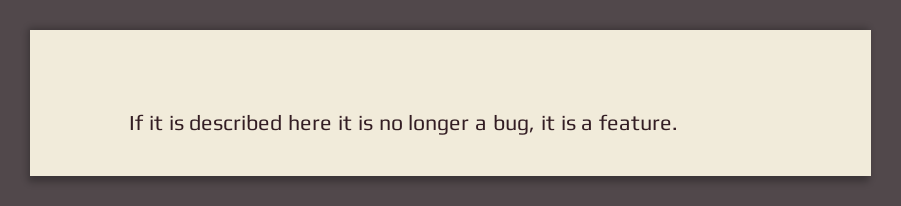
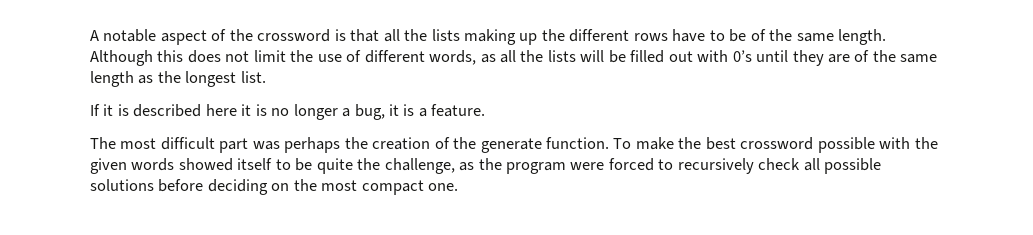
(129, 122) none -> [90,29,887,45] [90,50,938,66] [90,71,266,87] A notable aspect of the crossword is that all the lists making up the different rows have to be of the same length. Although this does not limit the use of different words, as all the lists will be filled out with 0’s until they are of the same length as the longest list. //
(679, 122) none -> [90,137,938,153] [90,158,882,174] [90,179,459,195] // The most difficult part was perhaps the creation of the generate function. To make the best crossword possible with the given words showed itself to be quite the challenge, as the program were forced to recursively check all possible solutions before deciding on the most compact one.

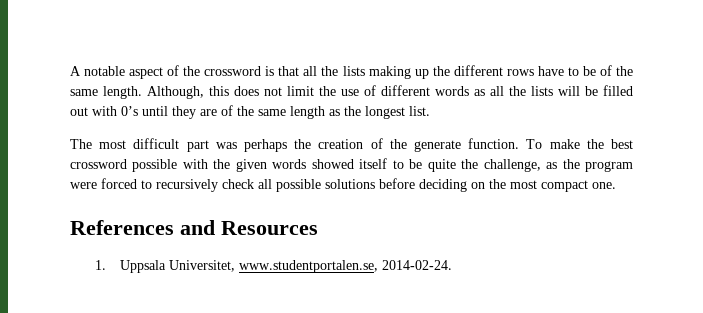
[90,50,153,66] Although -> [147,86,204,99] Although,
[429,50,477,65] words, -> [435,86,469,96] words
[90,104,486,120] // If it is described here it is no longer a bug, it is a feature. -> (430, 111) none
(459, 187) none -> [70,220,318,235] [95,260,453,273] // References and Resources // 1. Uppsala Universitet, www.studentportalen.se, 2014-02-24.

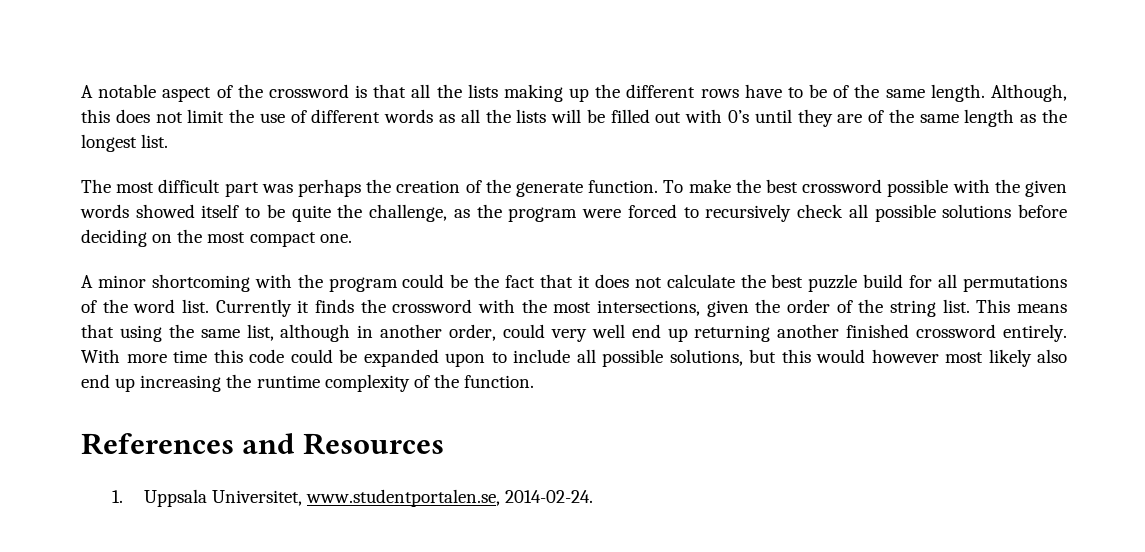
(616, 185) none -> [81,274,1068,292] [81,299,1067,317] [81,324,1068,342] [81,349,1067,367] [81,374,535,392] // A minor shortcoming with the program could be the fact that it does not calculate the best puzzle build for all permutations of the word list. Currently it finds the crossword with the most intersections, given the order of the string list. This means that using the same list, although in another order, could very well end up returning another finished crossword entirely. With more time this code could be expanded upon to include all possible solutions, but this would however most likely also end up increasing the runtime complexity of the function.

